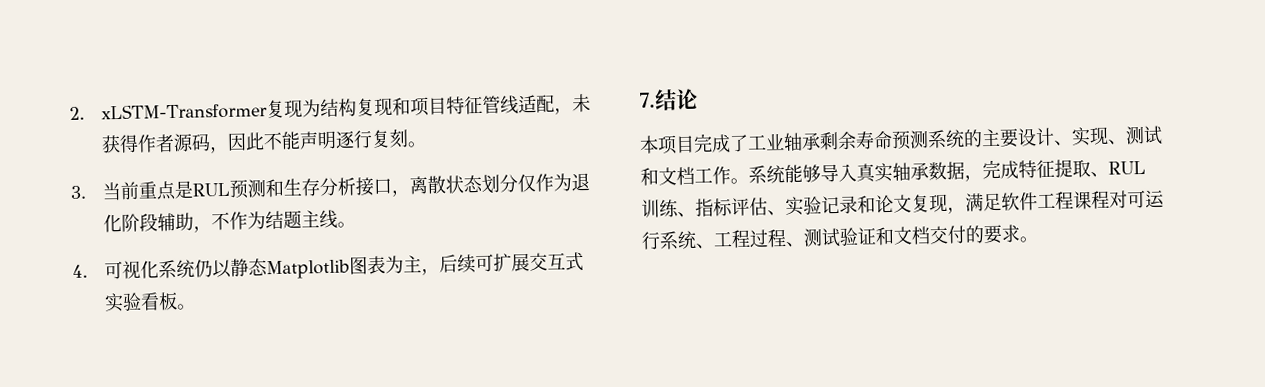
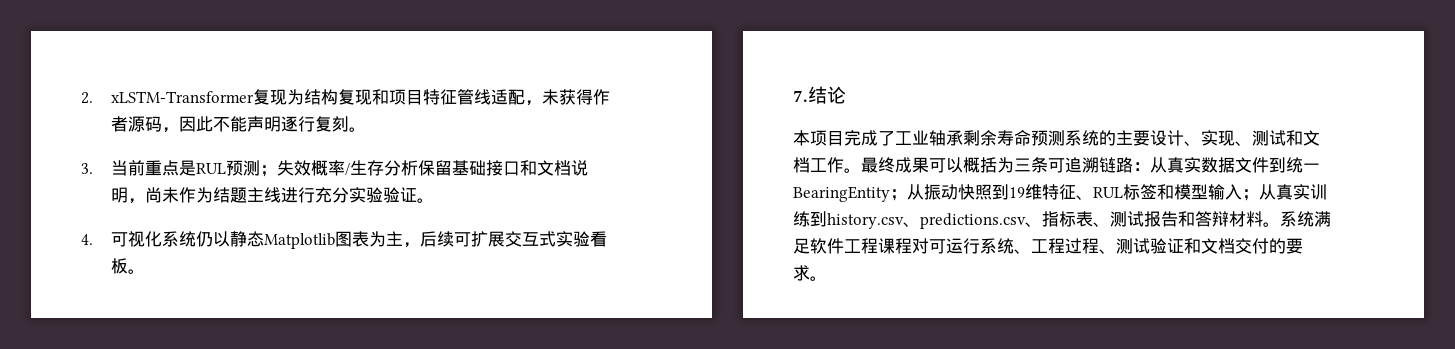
[264,172,590,198] [102,209,338,233] 和生存分析接口，离散状态划分仅作为退化阶段辅助，不作为结题主线 -> [260,160,589,177] [111,187,418,204] ；失效概率/生存分析保留基础接口和文档说明，尚未作为结题主线进行充分实验验证
[748,159,1146,184] [641,193,966,218] 系统能够导入真实轴承数据，完成特征提取、RUL训练、指标评估、实验记录和论文复现， -> [861,157,1320,173] [793,184,1327,202] [793,211,1314,229] 最终成果可以概括为三条可追溯链路：从真实数据文件到统一BearingEntity；从振动快照到19维特征、RUL标签和模型输入；从真实训练到history.csv、predictions.csv、指标表、测试报告和答辩材料。系统

